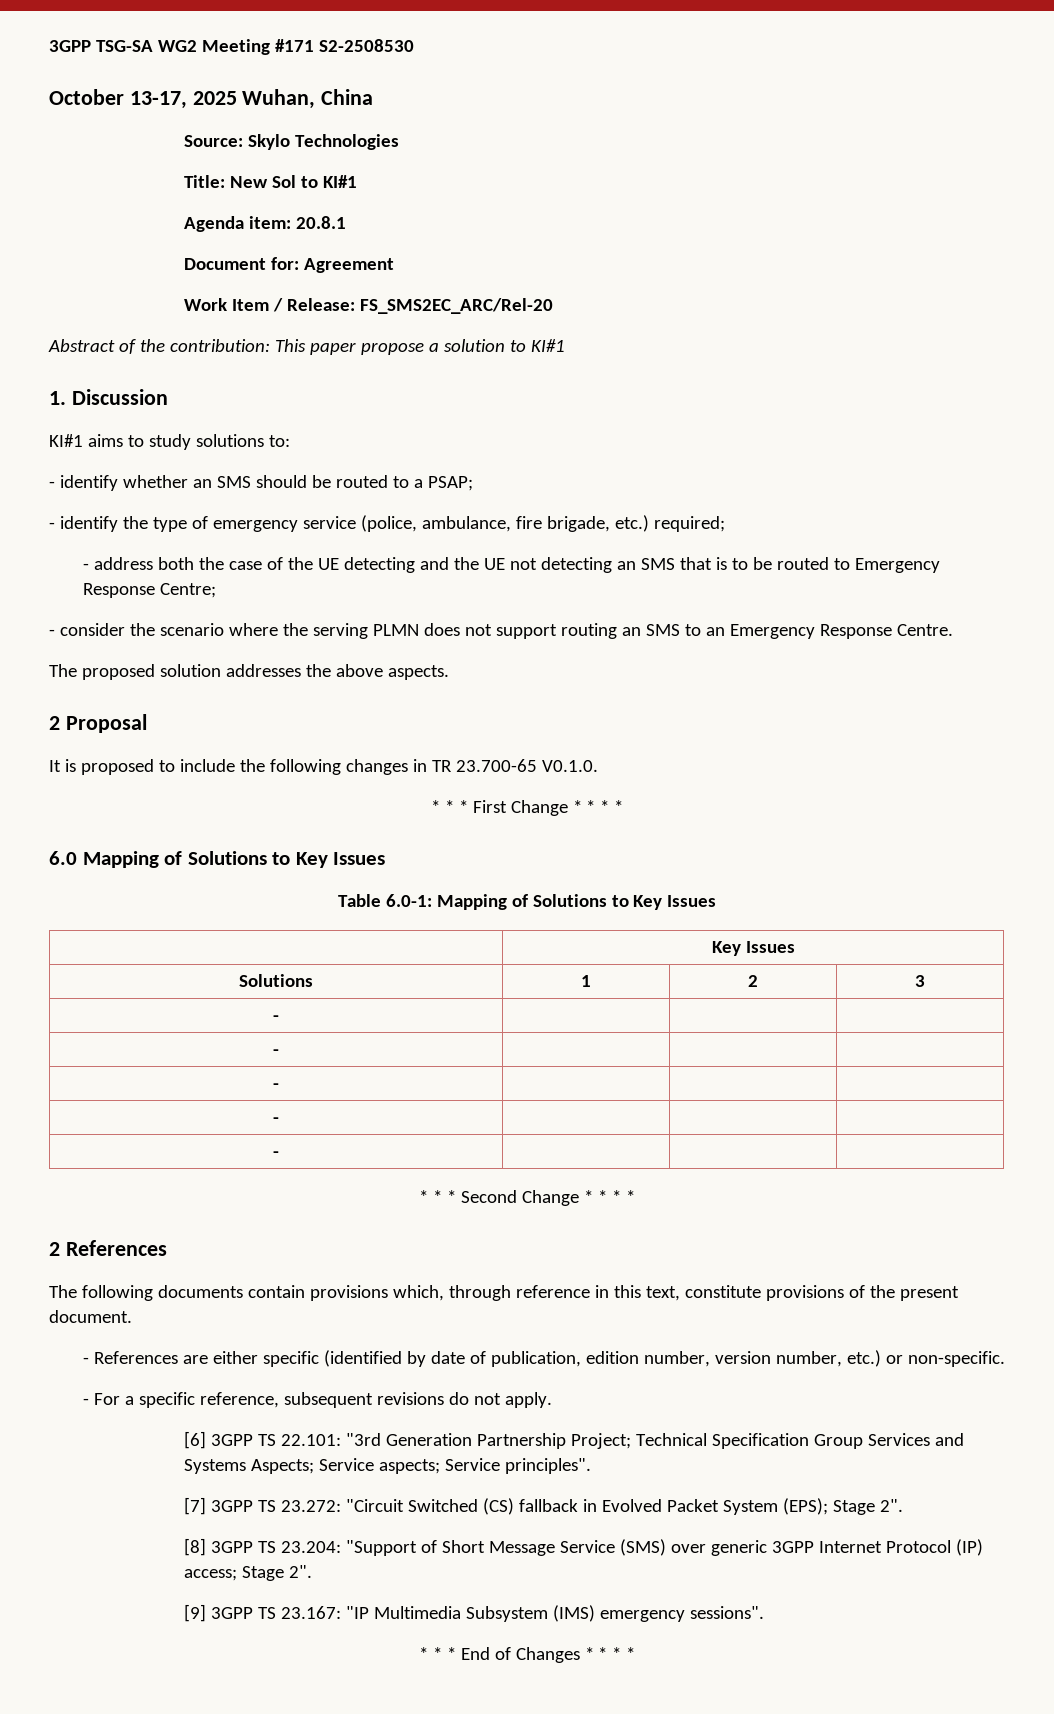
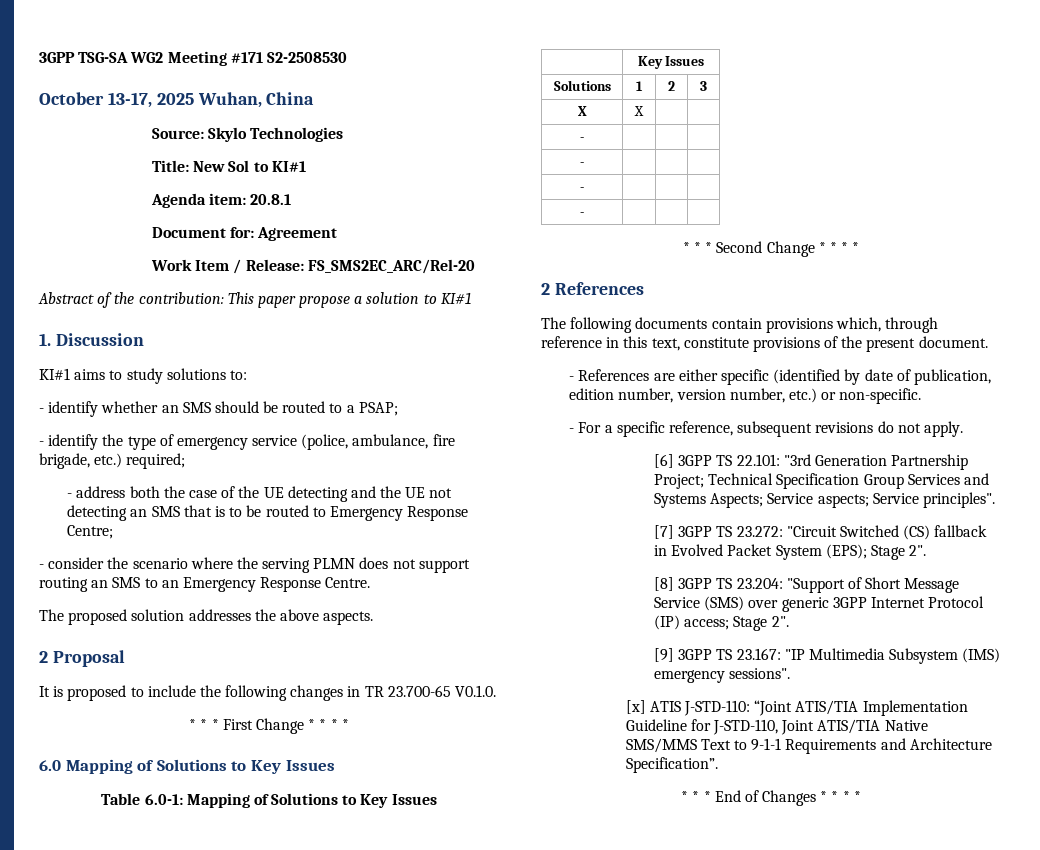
[273,1015,279,1021] - | -> [577,106,587,116] [634,106,644,116] X | X
(764, 1612) none -> [625,700,968,716] [625,719,928,735] [625,738,992,754] [625,757,718,773] // [x] ATIS J-STD-110: “Joint ATIS/TIA Implementation Guideline for J-STD-110, Joint ATIS/TIA Native SMS/MMS Text to 9-1-1 Requirements and Architecture Specification”.

